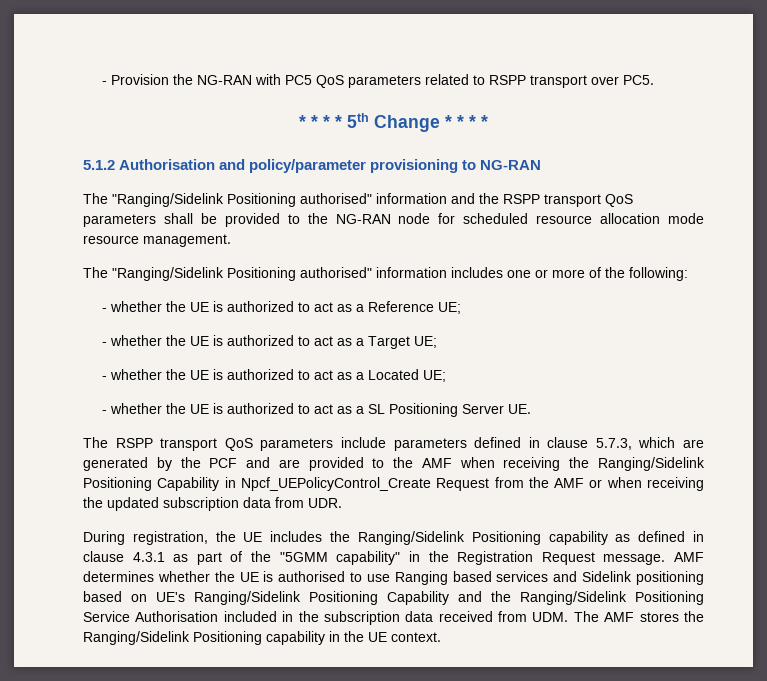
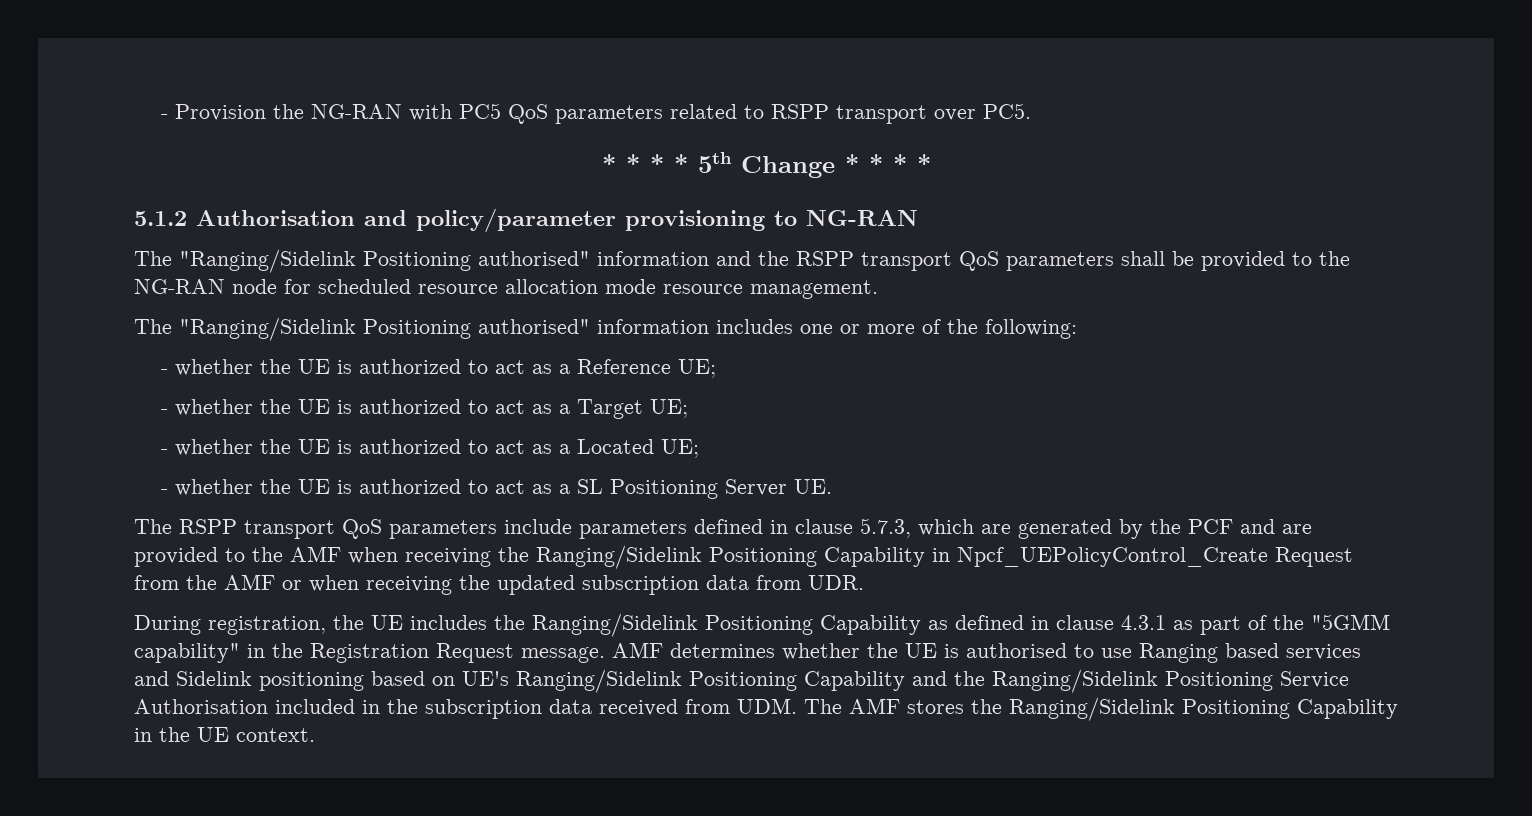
[548,531,608,545] capability -> [820,615,921,635] Capability
[266,631,325,645] capability -> [1297,699,1398,719] Capability

